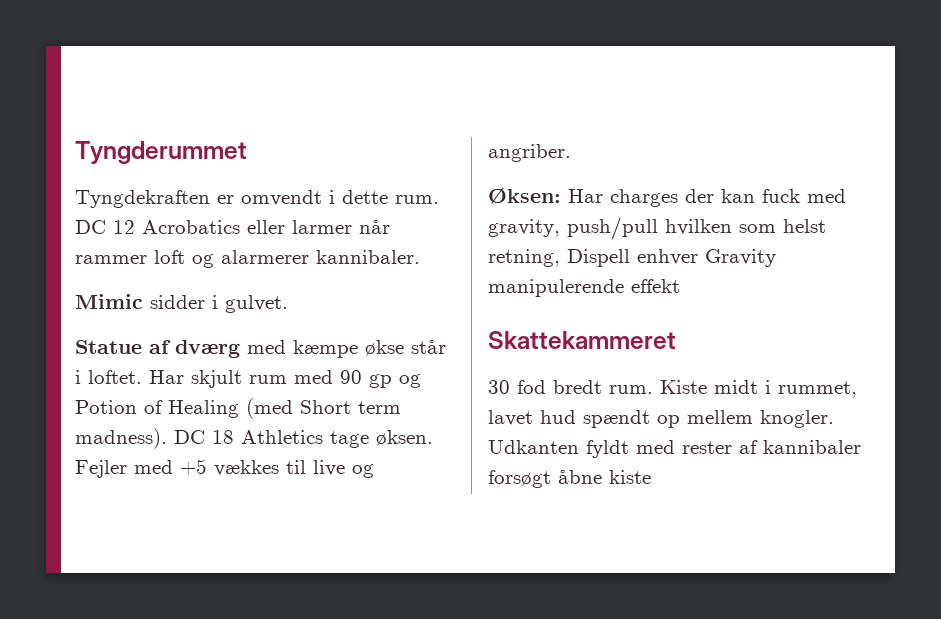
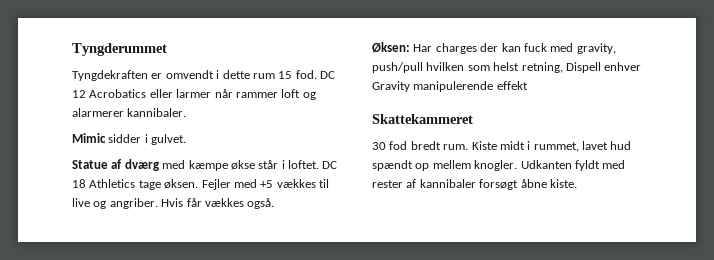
[395,195,439,204] rum. -> [252,70,317,79] rum 15 fod.
[149,370,421,388] [75,398,401,419] [75,428,167,449] Har skjult rum med 90 gp og Potion of Healing (med Short term madness). -> (319, 164) none
(571, 153) none -> [161,198,275,209] Hvis får vækkes også.
[609,470,651,484] kiste -> [549,179,577,188] kiste.

